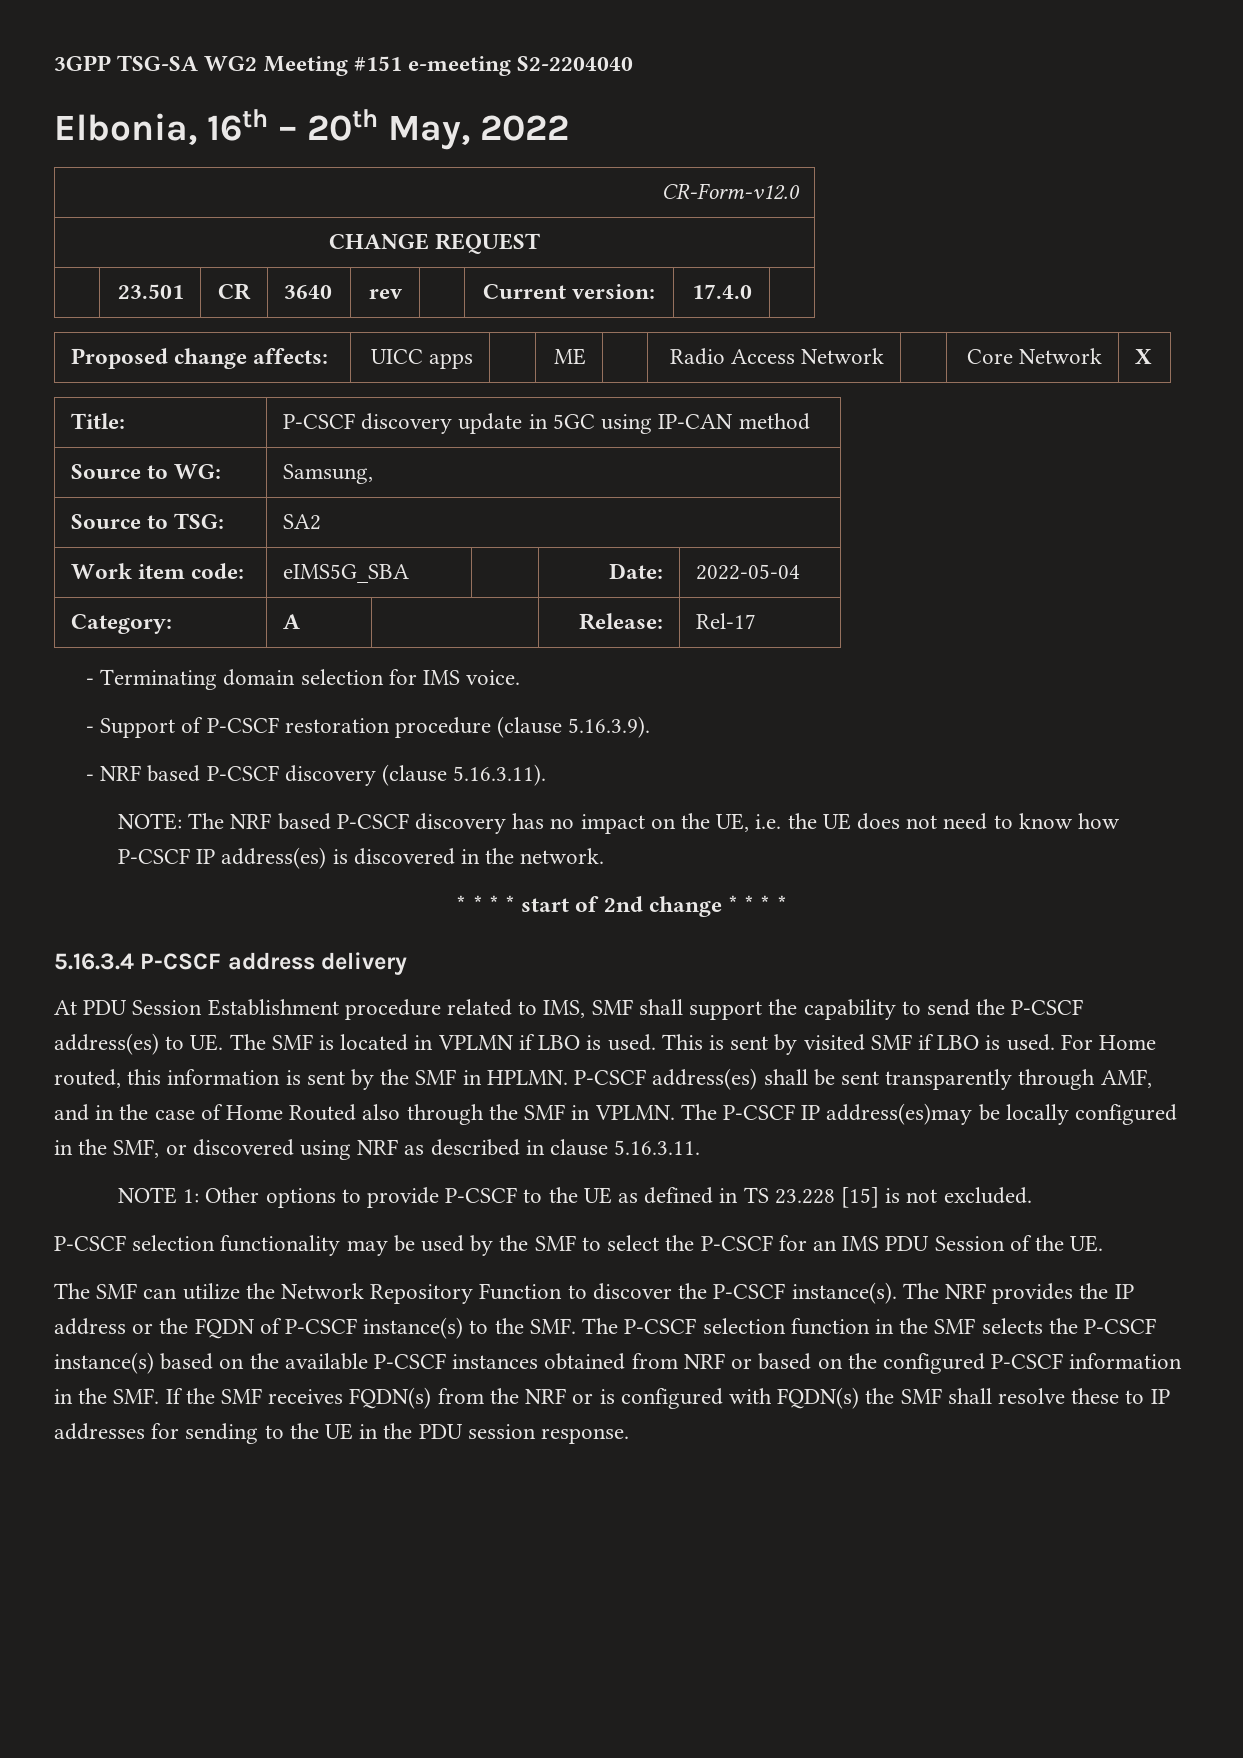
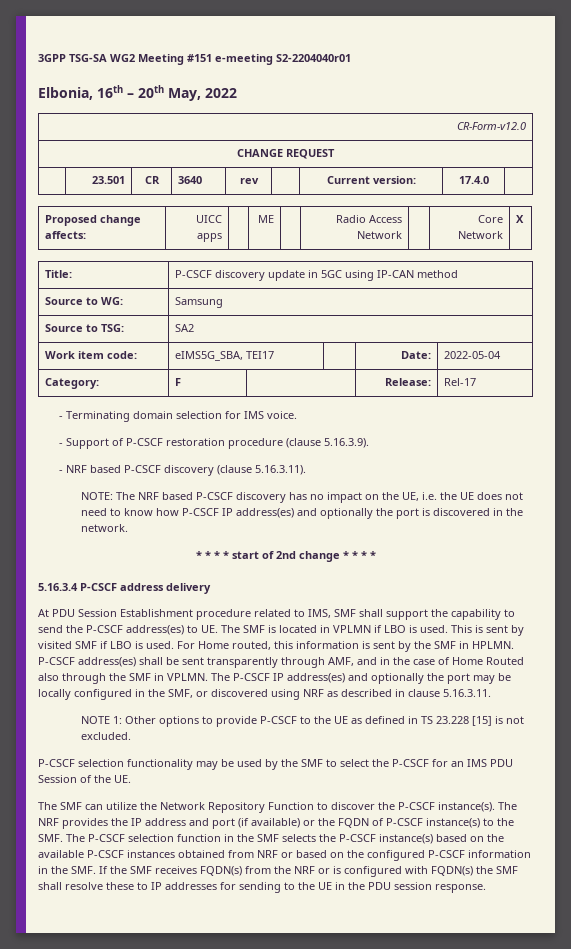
[517,56,634,71] S2-2204040 -> [276,54,351,62] S2-2204040r01
[283,464,374,484] Samsung, -> [175,297,224,308] Samsung
[283,564,410,583] eIMS5G_SBA -> [175,351,275,361] eIMS5G_SBA, TEI17
[283,614,301,629] A -> [175,378,182,386] F
(327, 858) none -> [296,508,419,519] and optionally the port
[826,1103,973,1125] address(es)may -> [287,673,495,684] address(es) and optionally the port may
(126, 1326) none -> [189,818,300,829] and port (if available)

